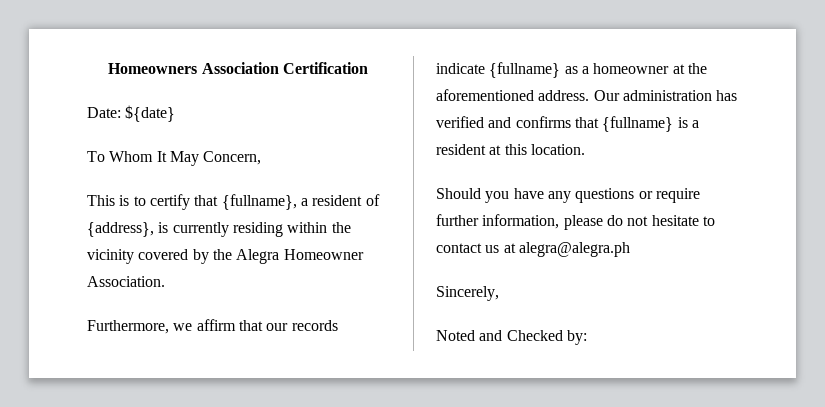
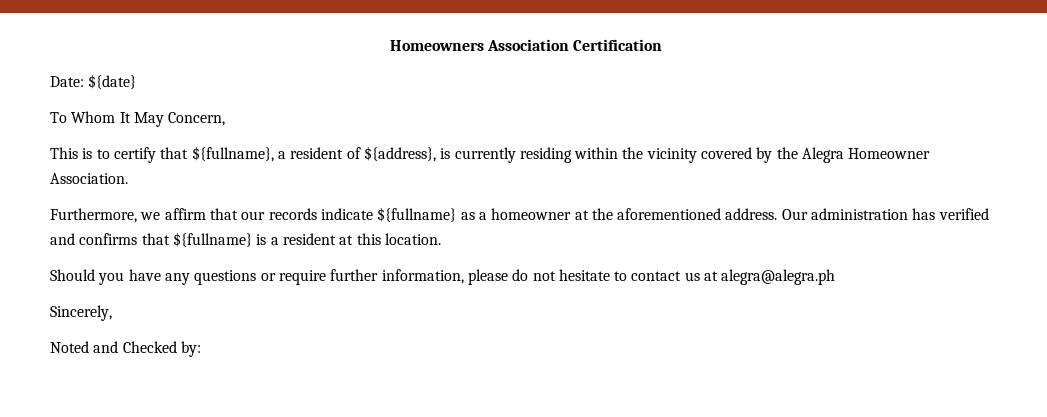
[221,194,297,210] {fullname}, -> [191,146,274,162] ${fullname},
[87,222,154,237] {address}, -> [363,146,436,162] ${address},
[489,62,561,78] {fullname} -> [377,207,457,222] ${fullname}
[602,116,674,132] {fullname} -> [172,232,252,247] ${fullname}

